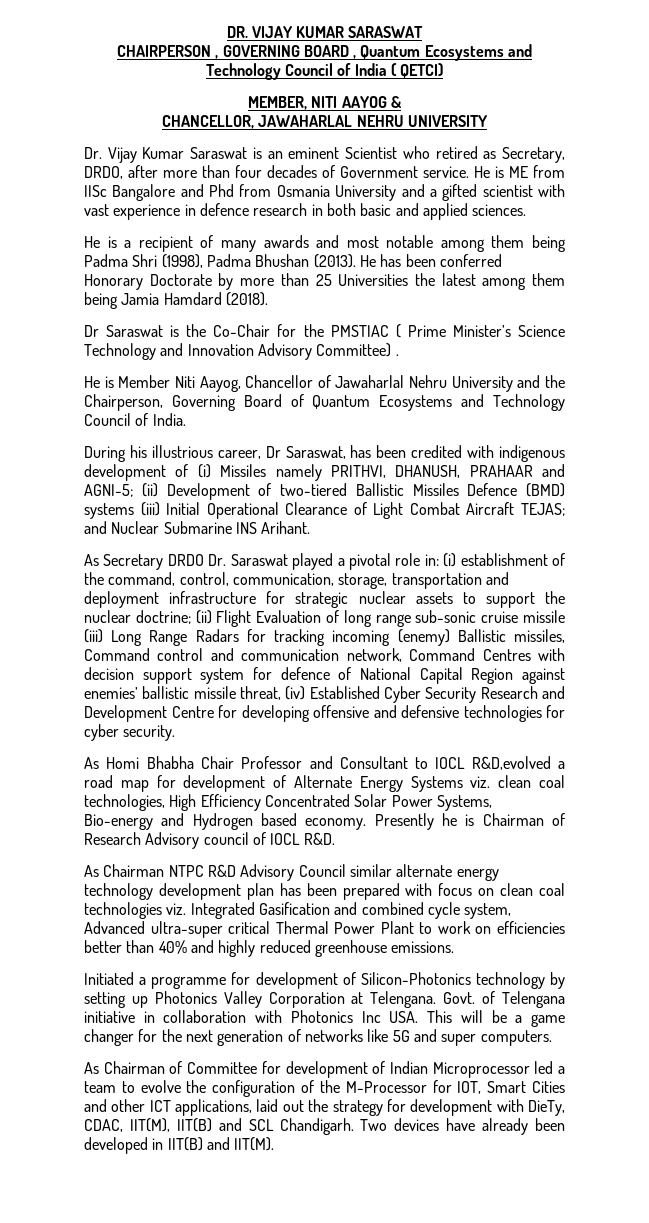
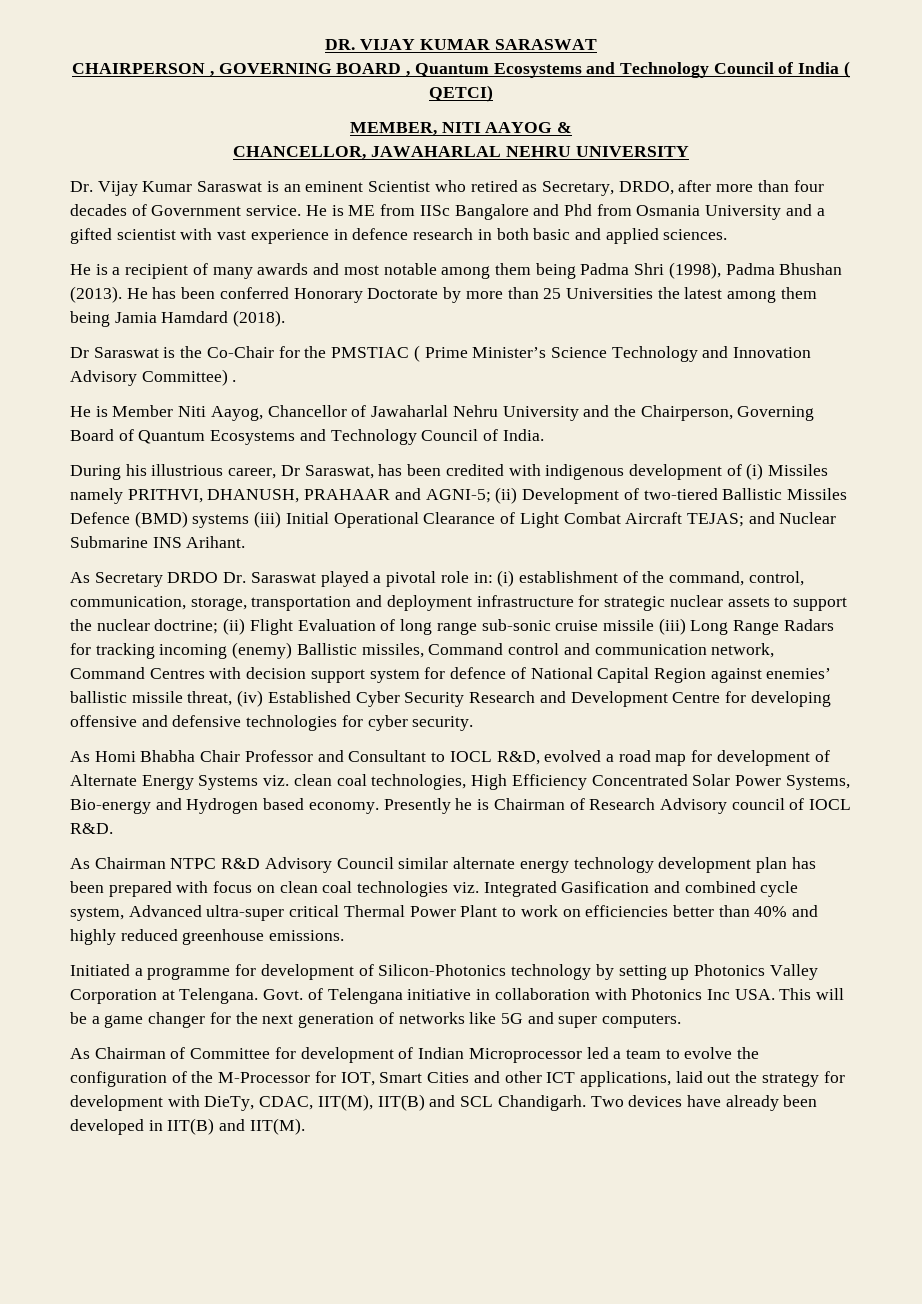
[471,756,551,770] R&D,evolved -> [496,750,602,765] R&D, evolved

